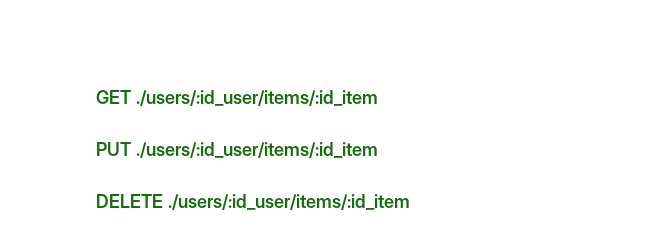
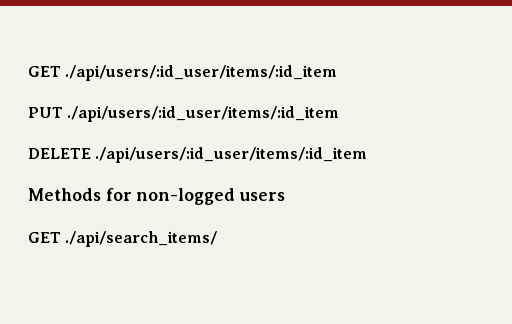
[96,90,378,106] GET ./users/:id_user/items/:id_item -> [28,65,338,81] GET ./api/users/:id_user/items/:id_item
[135,142,378,158] ./users/:id_user/items/:id_item -> [67,106,340,122] ./api/users/:id_user/items/:id_item
[167,194,410,210] ./users/:id_user/items/:id_item -> [95,147,368,163] [28,188,286,205] [28,231,218,247] ./api/users/:id_user/items/:id_item // Methods for non-logged users // GET ./api/search_items/

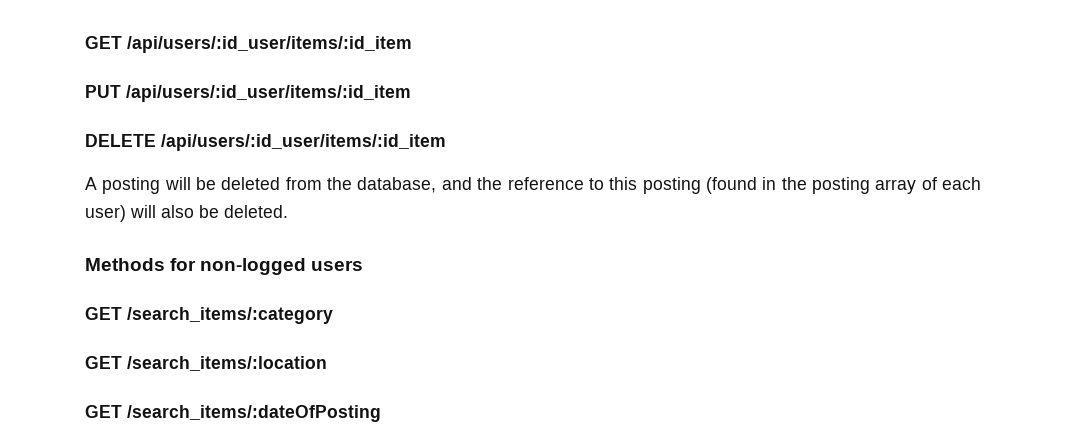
[28,65,338,81] GET ./api/users/:id_user/items/:id_item -> [85,36,412,53] GET /api/users/:id_user/items/:id_item
[67,106,340,122] ./api/users/:id_user/items/:id_item -> [126,85,411,102] /api/users/:id_user/items/:id_item
[95,147,368,163] ./api/users/:id_user/items/:id_item -> [161,134,446,151] [85,177,982,194] [85,205,288,222] /api/users/:id_user/items/:id_item // A posting will be deleted from the database, and the reference to this posting (found in the posting array of each user) will also be deleted.
[65,231,218,247] ./api/search_items/ -> [127,307,333,324] [85,356,327,371] [85,405,381,422] /search_items/:category // GET /search_items/:location // GET /search_items/:dateOfPosting

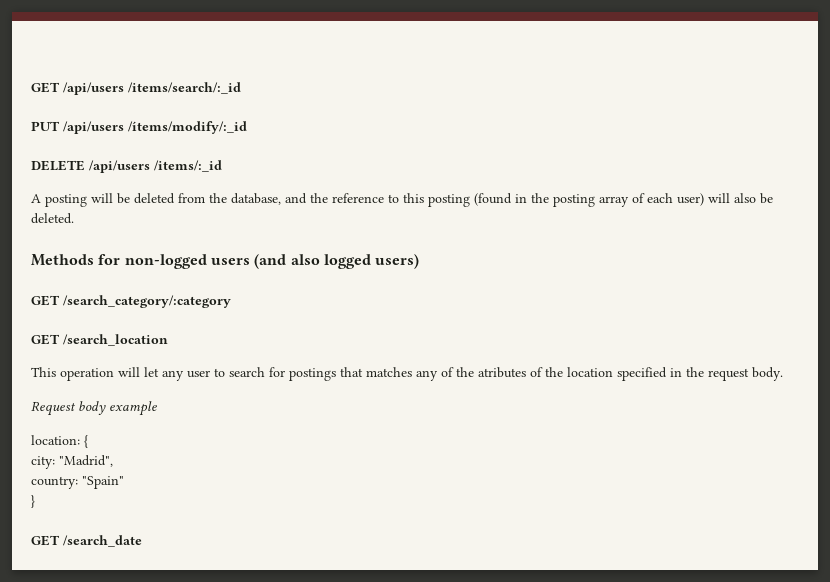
[85,36,412,53] GET /api/users/:id_user/items/:id_item -> [31,82,241,95] GET /api/users /items/search/:_id
[126,85,411,102] /api/users/:id_user/items/:id_item -> [63,121,247,134] /api/users /ítems/modify/:_id
[161,134,446,151] /api/users/:id_user/items/:id_item -> [89,160,222,173] /api/users /items/:_id
[85,307,333,324] [85,356,327,371] [85,405,381,422] // GET /search_items/:category // GET /search_items/:location // GET /search_items/:dateOfPosting -> [254,254,420,269] [31,295,231,308] [31,334,168,346] [31,367,783,381] [31,401,157,416] [31,435,88,448] [31,455,113,469] [31,476,124,489] [31,495,35,508] [31,535,142,547] (and also logged users) // GET /search_category/:category // GET /search_location // This operation will let any user to search for postings that matches any of the atributes of the location specified in the request body. // Request body example // location: { // city: "Madrid", // country: "Spain" // } // GET /search_date

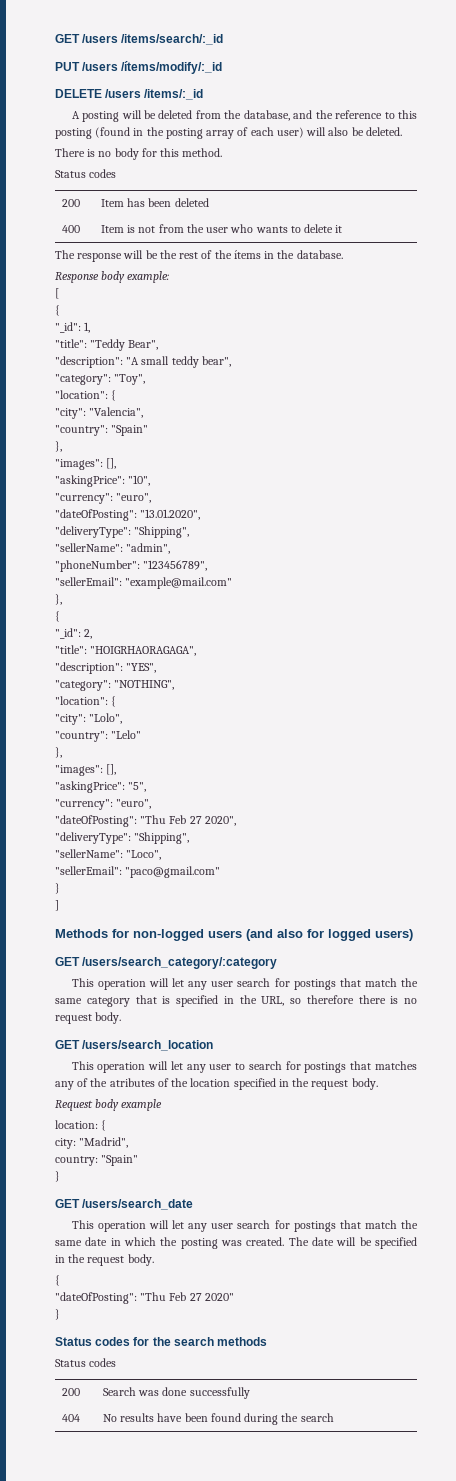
[31,82,124,95] GET /api/users -> [55,34,119,43] GET /users
[63,121,124,134] /api/users -> [82,62,119,71] /users
[89,160,150,173] /api/users -> [105,89,142,98] /users
(74, 218) none -> [55,148,223,160] [55,169,117,178] [61,199,80,207] [100,198,209,207] [61,225,80,233] [100,224,343,233] [55,250,343,262] [55,271,170,283] [55,288,59,299] [55,305,60,316] [55,322,91,333] [55,339,159,351] [55,356,231,368] [55,374,146,385] [55,390,117,401] [55,407,144,419] [55,425,149,436] [55,441,62,452] [55,458,117,470] [55,475,151,487] [55,493,152,504] [55,509,201,521] [55,526,190,538] [55,543,171,554] [55,560,208,572] [55,577,233,589] [55,594,62,605] [55,611,60,622] [55,628,93,639] [55,645,197,656] [55,662,157,674] [55,680,175,691] [55,696,117,707] [55,713,123,725] [55,730,142,742] [55,747,62,758] [55,764,117,776] [55,781,147,793] [55,799,152,810] [55,815,236,827] [55,832,190,844] [55,849,162,860] [55,866,221,878] [55,883,60,894] [55,900,59,911] // There is no body for this method. // Status codes // 200 | Item has been deleted // 400 | Item is not from the user who wants to delete it // The response will be the rest of the ítems in the database. // Response body example: // [ // { // "_id": 1, // "title": "Teddy Bear", // "description": "A small teddy bear", // "category": "Toy", // "location": { // "city": "Valencia", // "country": "Spain" // }, // "images": [], // "askingPrice": "10", // "currency": "euro", // "dateOfPosting": "13.01.2020", // "deliveryType": "Shipping", // "sellerName": "admin", // "phoneNumber": "123456789", // "sellerEmail": "example@mail.com" // }, // { // "_id": 2, // "title": "HOIGRHAORAGAGA", // "description": "YES", // "category": "NOTHING", // "location": { // "city": "Lolo", // "country": "Lelo" // }, // "images": [], // "askingPrice": "5", // "currency": "euro", // "dateOfPosting": "Thu Feb 27 2020", // "deliveryType": "Shipping", // "sellerName": "Loco", // "sellerEmail": "paco@gmail.com" // } // ]
(320, 259) none -> [307,929,324,938] for
[63,295,231,308] [31,334,168,346] /search_category/:category // GET /search_location -> [82,957,278,969] [71,978,419,990] [55,995,417,1007] [55,1012,122,1024] [55,1040,214,1051] /users/search_category/:category // This operation will let any user search for postings that match the same category that is specified in the URL, so therefore there is no request body. // GET /users/search_location
[63,535,142,547] /search_date -> [82,1199,194,1210] [71,1220,419,1232] [55,1237,417,1249] [55,1254,154,1266] [55,1275,60,1286] [55,1292,234,1304] [55,1309,60,1320] [55,1337,268,1346] [55,1358,117,1367] [61,1388,80,1396] [102,1387,250,1399] [61,1414,80,1422] [102,1413,334,1425] /users/search_date // This operation will let any user search for postings that match the same date in which the posting was created. The date will be specified in the request body. // { // "dateOfPosting": "Thu Feb 27 2020" // } // Status codes for the search methods // Status codes // 200 | Search was done successfully // 404 | No results have been found during the search

